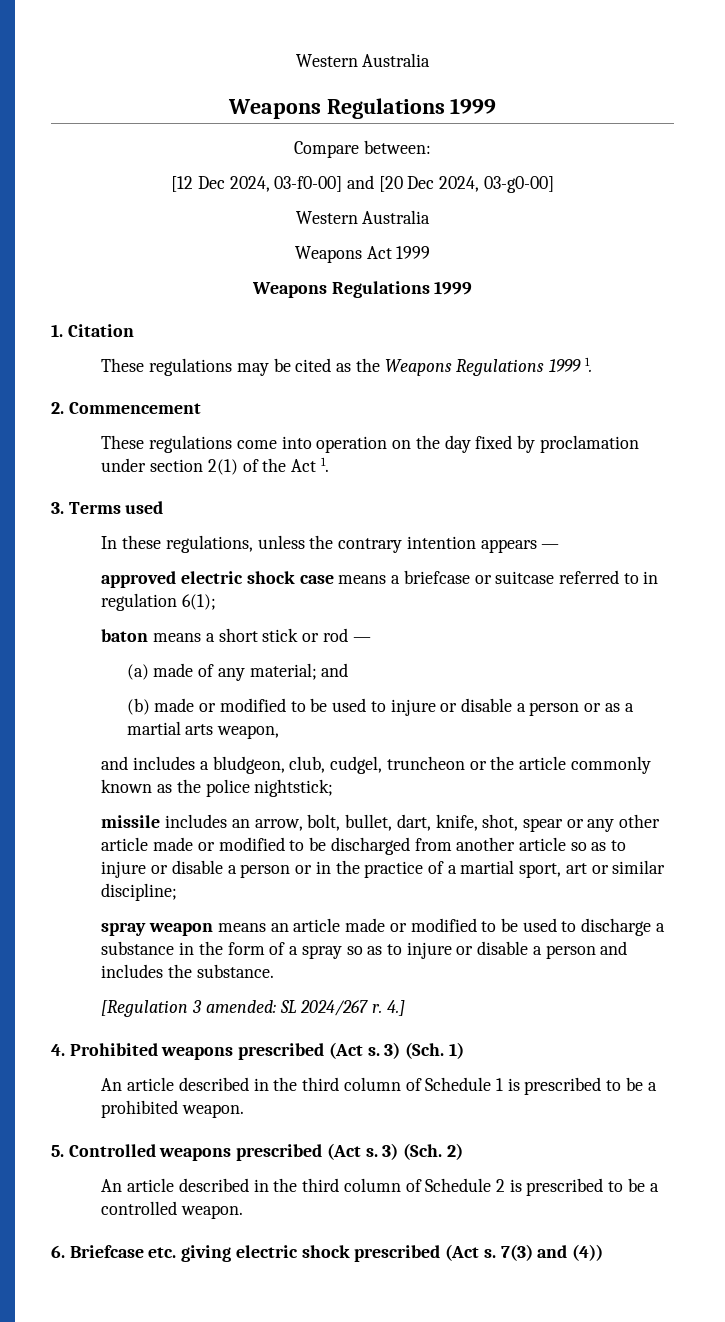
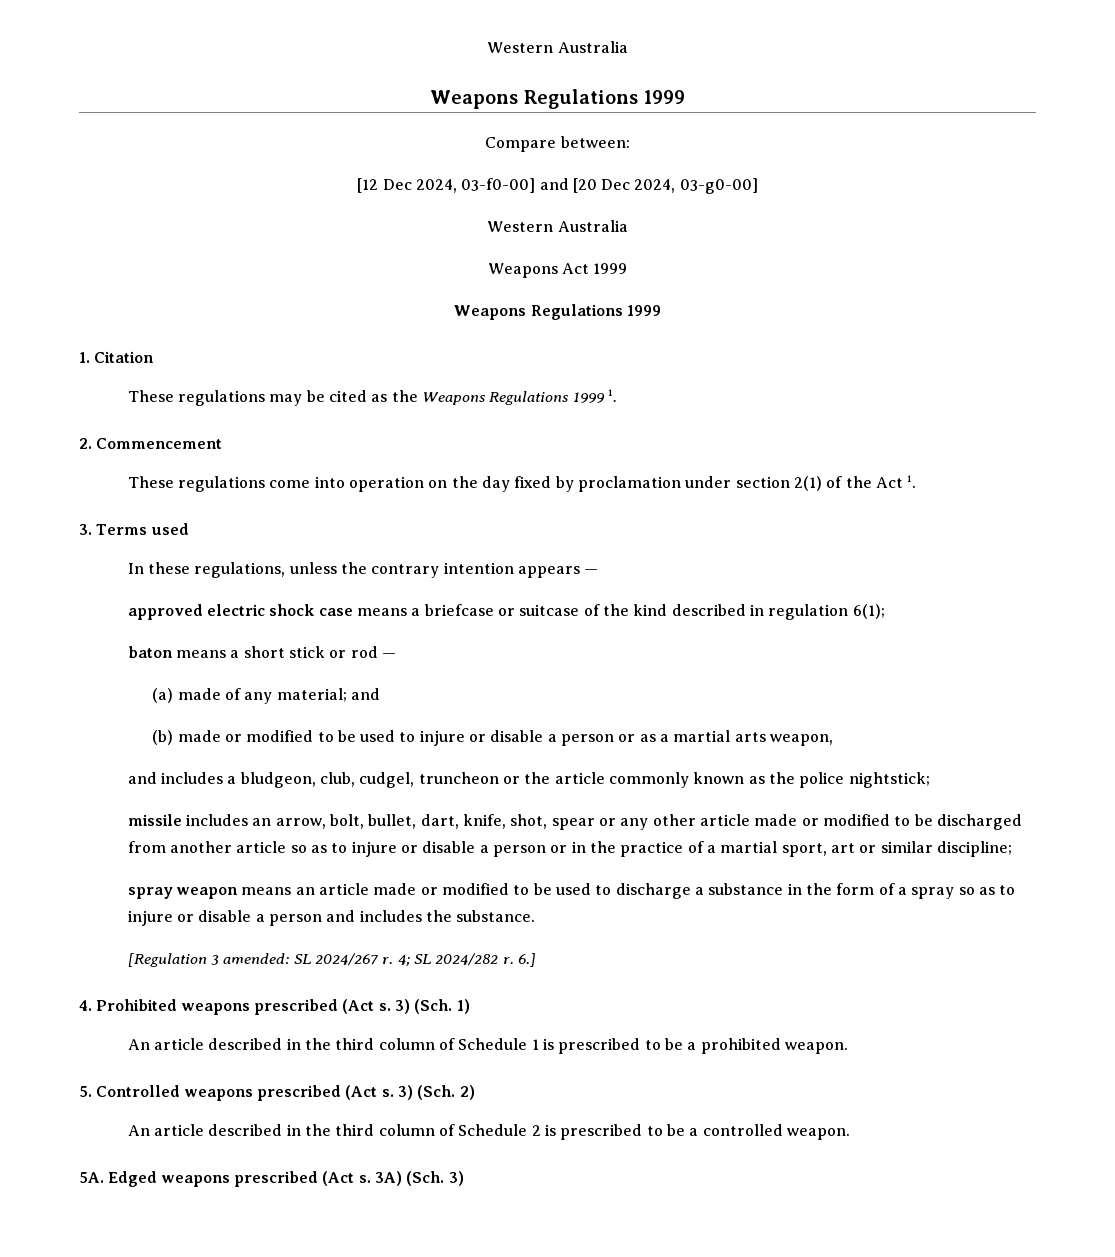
[558,570,639,584] referred to -> [583,604,746,616] of the kind described
[386,1000,405,1016] 4.] -> [397,953,537,967] 4; SL 2024/282 r. 6.]
[51,1244,603,1262] 6. Briefcase etc. giving electric shock prescribed (Act s. 7(3) and (4)) -> [79,1171,464,1187] 5A. Edged weapons prescribed (Act s. 3A) (Sch. 3)

